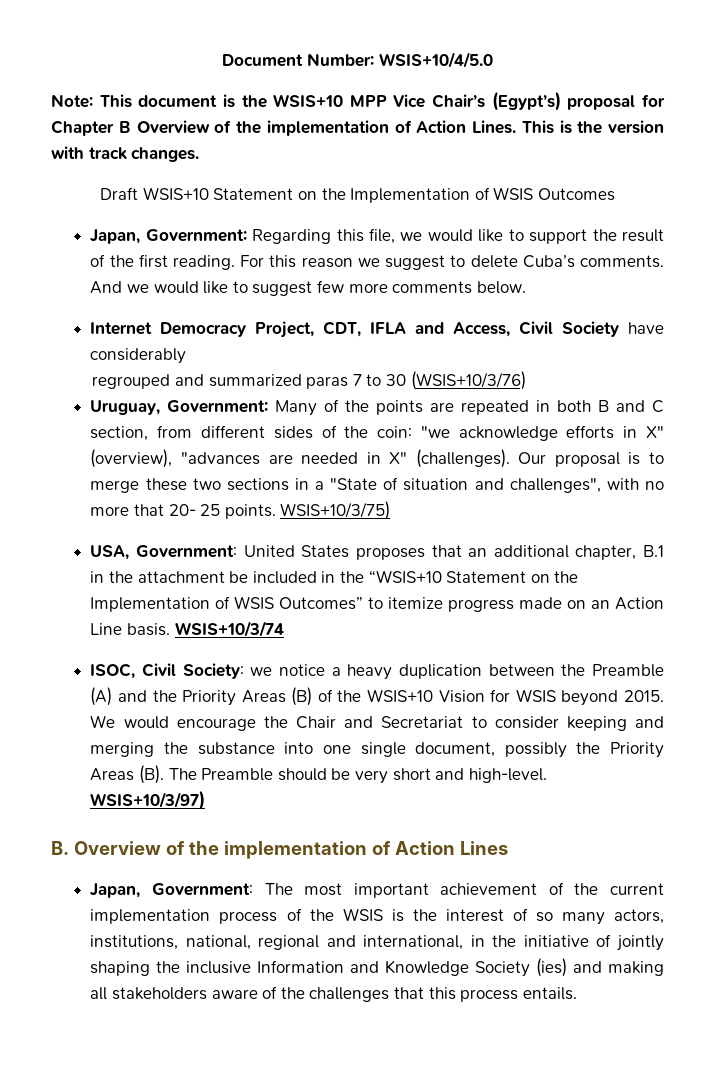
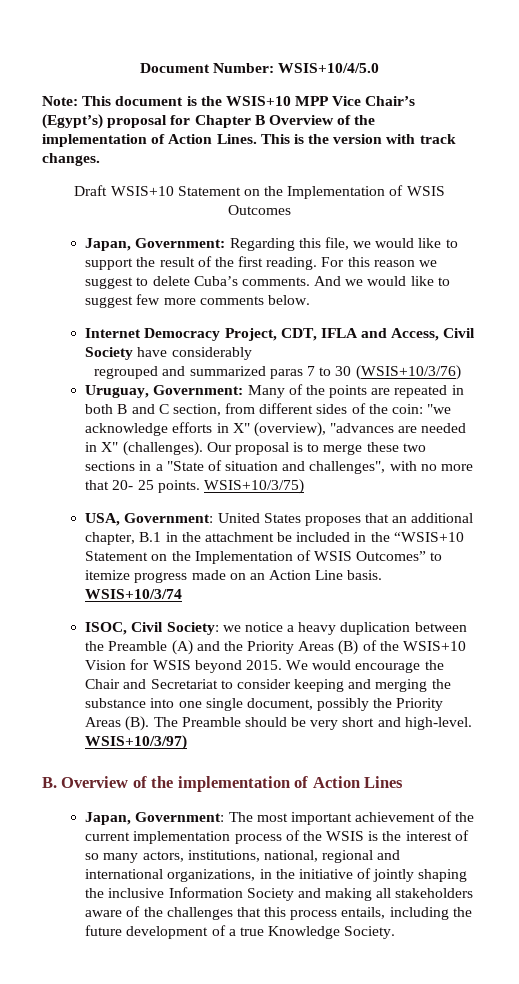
[363,935,464,950] international, -> [85,869,256,882] international organizations,
[350,958,568,977] and Knowledge Society (ies) -> [246,888,294,901] Society
[522,987,577,1000] entails. -> [341,907,472,920] [85,925,396,939] entails, including the future development of a true Knowledge Society.

